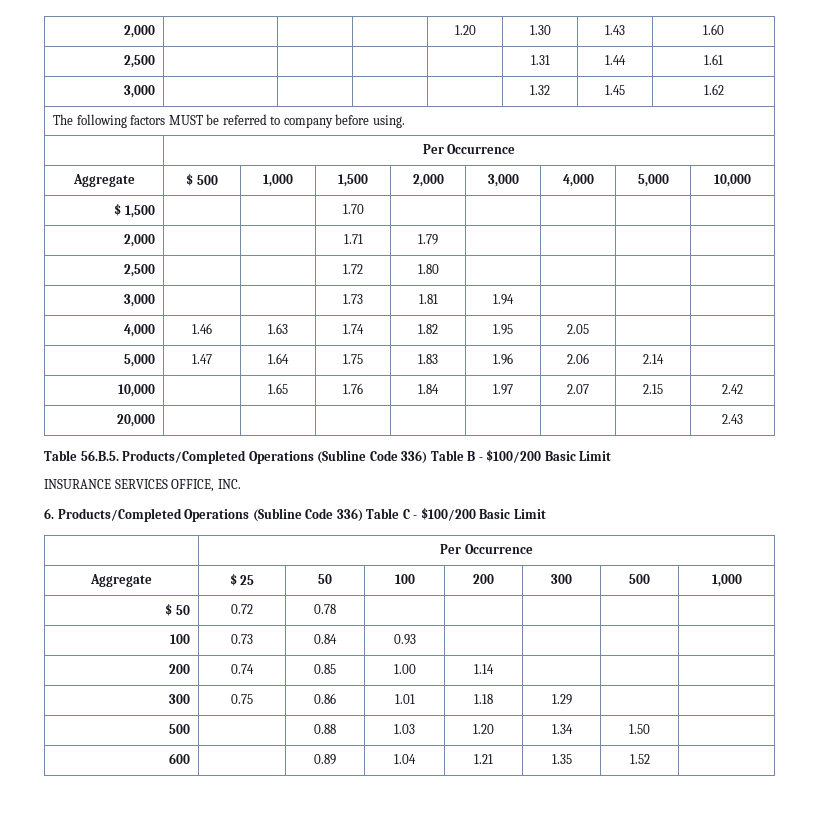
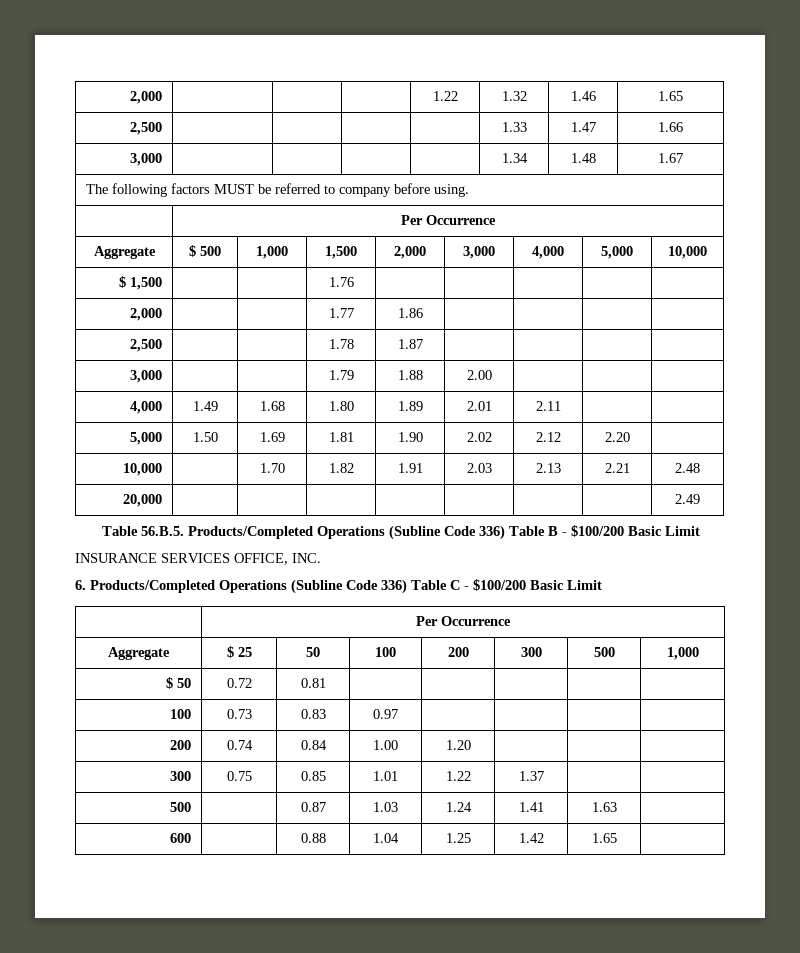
[454,25,476,35] [529,25,551,35] [605,25,625,35] [703,24,724,35] [123,55,155,68] [530,55,550,65] [605,55,626,65] [704,54,723,65] [123,85,155,98] [530,85,550,95] [605,85,625,95] [703,84,724,95] 1.20 | 1.30 | 1.43 | 1.60 // 2,500 | | | | | 1.31 | 1.44 | 1.61 // 3,000 | | | | | 1.32 | 1.45 | 1.62 -> [432,91,458,101] [501,91,527,101] [570,91,596,101] [658,91,683,101] [129,122,162,135] [501,122,527,132] [570,122,596,132] [658,122,683,132] [129,153,162,166] [501,153,528,163] [570,153,596,163] [658,153,683,163] 1.22 | 1.32 | 1.46 | 1.65 // 2,500 | | | | | 1.33 | 1.47 | 1.66 // 3,000 | | | | | 1.34 | 1.48 | 1.67
[342,204,364,214] [123,234,155,247] [343,234,363,244] [418,234,438,245] [123,264,155,277] [343,264,363,274] [417,264,439,274] [123,294,155,307] [343,294,363,304] [418,294,438,304] [493,294,514,305] [123,324,155,337] [192,323,212,334] [268,323,288,334] [343,324,364,334] [418,324,438,334] [493,324,513,335] [567,324,589,334] [123,354,155,367] [192,354,212,364] [268,353,289,364] [343,354,363,364] [418,354,438,364] [493,353,513,365] [567,353,589,364] [643,354,664,364] [117,384,155,397] [268,383,288,394] [343,383,363,394] [418,384,439,394] [493,384,513,395] [567,384,589,394] [643,384,663,394] [722,384,743,394] 1.70 | | | | | // 2,000 | | | 1.71 | 1.79 | | | | // 2,500 | | | 1.72 | 1.80 | | | | // 3,000 | | | 1.73 | 1.81 | 1.94 | | | // 4,000 | 1.46 | 1.63 | 1.74 | 1.82 | 1.95 | 2.05 | | // 5,000 | 1.47 | 1.64 | 1.75 | 1.83 | 1.96 | 2.06 | 2.14 | // 10,000 | | 1.65 | 1.76 | 1.84 | 1.97 | 2.07 | 2.15 | 2.42 -> [328,277,354,287] [129,308,162,321] [328,308,354,318] [397,308,423,318] [129,339,162,352] [328,339,354,349] [397,339,423,349] [129,370,162,383] [328,370,354,380] [397,370,423,380] [466,370,492,380] [129,401,162,414] [192,401,218,411] [259,401,285,411] [328,401,354,411] [397,401,423,411] [466,401,492,411] [535,401,561,411] [129,432,162,445] [192,432,218,442] [259,432,285,442] [328,432,354,442] [397,432,423,442] [466,432,492,442] [535,432,561,442] [604,432,630,442] [122,463,162,476] [259,463,285,473] [328,463,354,473] [397,463,423,473] [466,463,492,473] [535,463,561,473] [604,463,630,473] [675,463,700,473] 1.76 | | | | | // 2,000 | | | 1.77 | 1.86 | | | | // 2,500 | | | 1.78 | 1.87 | | | | // 3,000 | | | 1.79 | 1.88 | 2.00 | | | // 4,000 | 1.49 | 1.68 | 1.80 | 1.89 | 2.01 | 2.11 | | // 5,000 | 1.50 | 1.69 | 1.81 | 1.90 | 2.02 | 2.12 | 2.20 | // 10,000 | | 1.70 | 1.82 | 1.91 | 2.03 | 2.13 | 2.21 | 2.48
[722,414,743,424] 2.43 -> [675,494,700,504] 2.49
[314,604,336,614] 0.78 -> [300,678,326,688] 0.81
[314,634,337,644] [393,634,416,645] 0.84 | 0.93 -> [300,709,326,719] [373,709,398,719] 0.83 | 0.97
[314,664,336,674] 0.85 -> [300,740,327,750] 0.84
[474,664,494,674] 1.14 -> [445,740,471,750] 1.20
[314,693,336,704] 0.86 -> [300,771,326,781] 0.85
[474,694,493,704] [551,694,572,705] 1.18 | 1.29 -> [445,771,471,781] [518,771,544,781] 1.22 | 1.37
[314,724,336,734] 0.88 -> [300,802,326,812] 0.87
[473,724,494,734] [551,724,573,734] [629,724,650,734] 1.20 | 1.34 | 1.50 -> [445,802,472,812] [518,802,544,812] [591,802,617,812] 1.24 | 1.41 | 1.63
[314,754,336,765] 0.89 -> [300,833,326,843] 0.88
[474,754,493,764] [551,754,572,764] [629,754,650,764] 1.21 | 1.35 | 1.52 -> [445,833,471,843] [518,833,544,843] [591,833,617,843] 1.25 | 1.42 | 1.65

